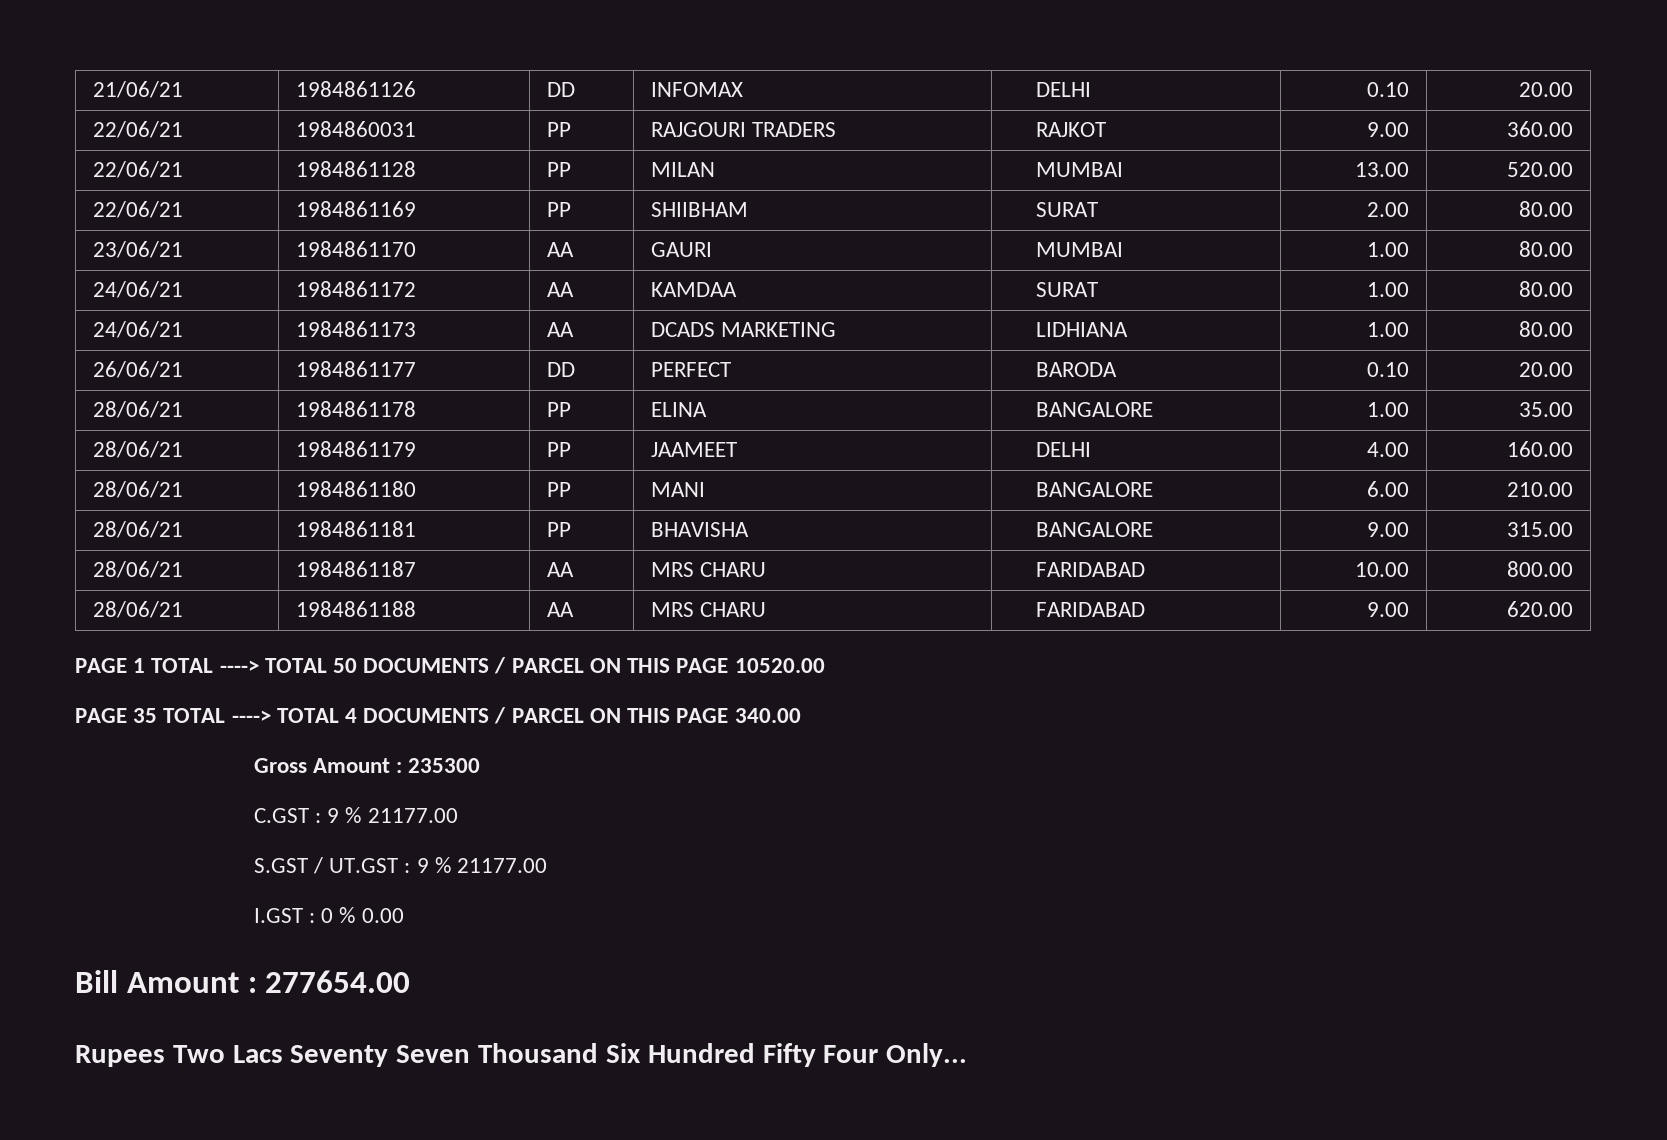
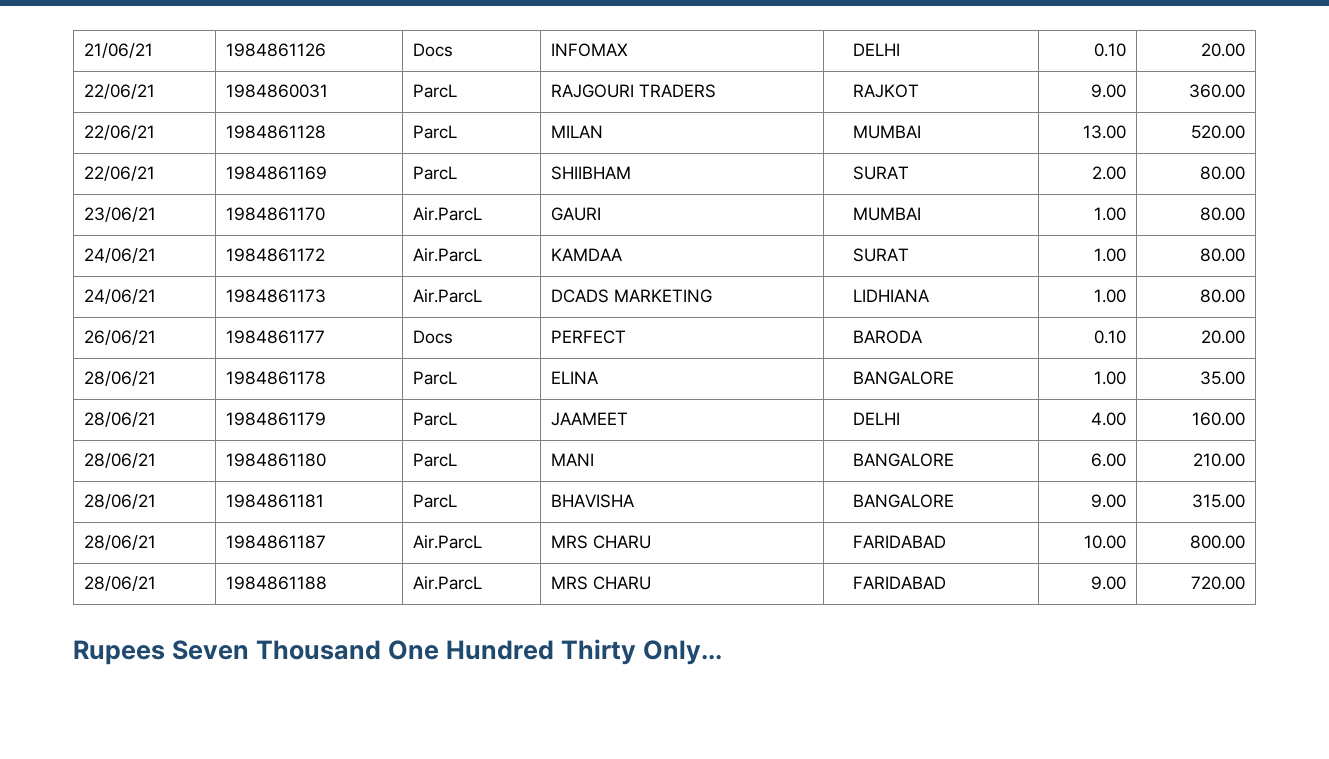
[547,82,576,97] DD -> [412,43,453,57] Docs
[547,122,572,137] PP -> [412,84,457,98] ParcL
[547,162,572,177] PP -> [412,125,457,139] ParcL
[547,202,572,217] PP -> [412,166,457,180] ParcL
[547,242,575,257] AA -> [412,207,482,221] Air.ParcL
[547,282,575,297] AA -> [412,248,482,262] Air.ParcL
[547,322,575,337] AA -> [412,289,482,303] Air.ParcL
[547,362,576,377] DD -> [412,330,453,344] Docs
[547,402,572,417] PP -> [412,371,457,385] ParcL
[547,442,572,457] PP -> [412,412,457,426] ParcL
[547,482,572,497] PP -> [412,453,457,467] ParcL
[547,522,572,537] PP -> [412,494,457,508] ParcL
[547,562,575,577] AA -> [412,535,482,549] Air.ParcL
[547,602,575,617] AA -> [412,576,482,590] Air.ParcL
[1506,601,1573,617] [75,657,825,674] [75,707,801,724] [253,758,481,773] [253,807,458,823] [253,857,548,874] [253,907,404,923] [75,970,411,993] [75,1043,879,1067] 620.00 // PAGE 1 TOTAL ----> TOTAL 50 DOCUMENTS / PARCEL ON THIS PAGE 10520.00 // PAGE 35 TOTAL ----> TOTAL 4 DOCUMENTS / PARCEL ON THIS PAGE 340.00 // Gross Amount : 235300 // C.GST : 9 % 21177.00 // S.GST / UT.GST : 9 % 21177.00 // I.GST : 0 % 0.00 // Bill Amount : 277654.00 // Rupees Two Lacs Seventy Seven Thousand Six Hundred Fifty Four -> [1191,576,1246,590] [73,639,637,665] 720.00 // Rupees Seven Thousand One Hundred Thirty

